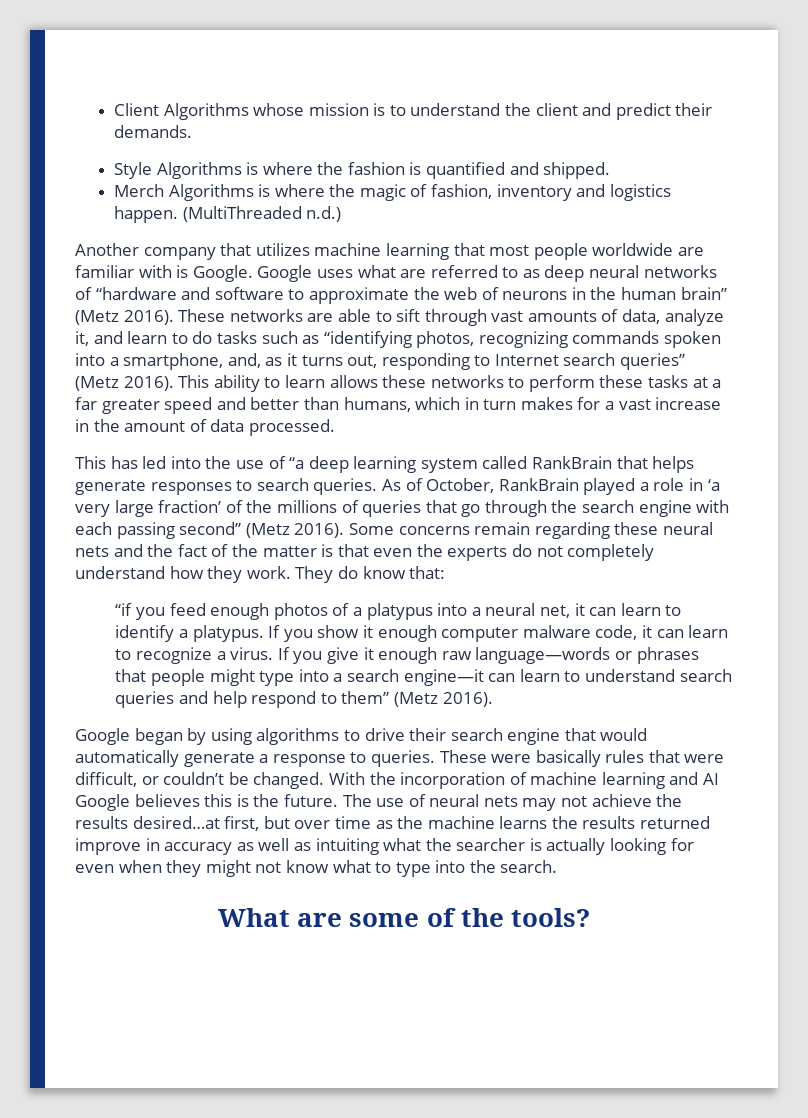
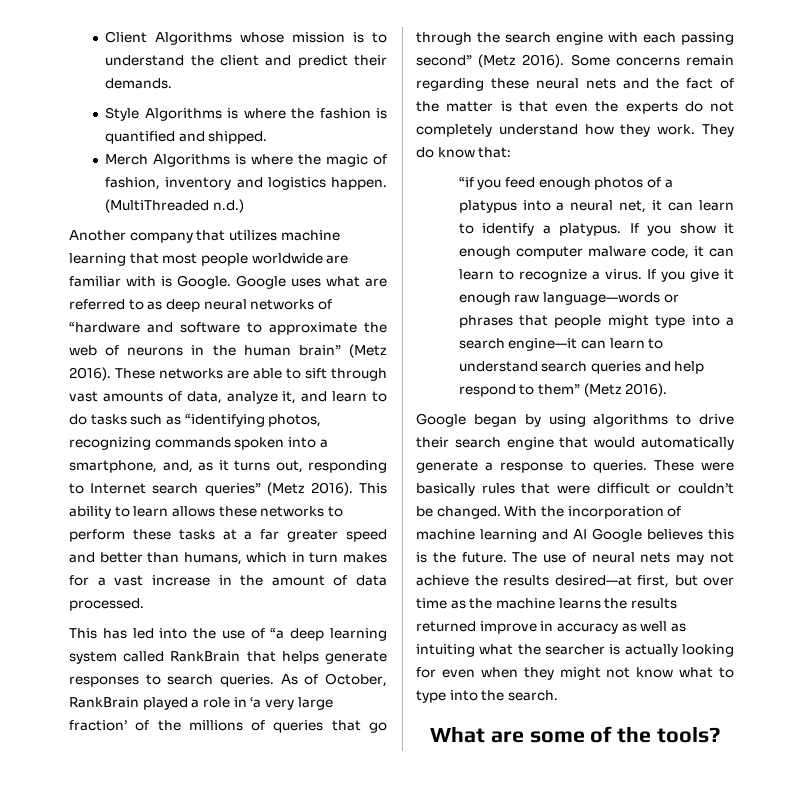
[75,772,137,787] difficult, -> [596,483,650,494] difficult
[132,816,220,829] desired…at -> [554,575,632,586] desired—at

